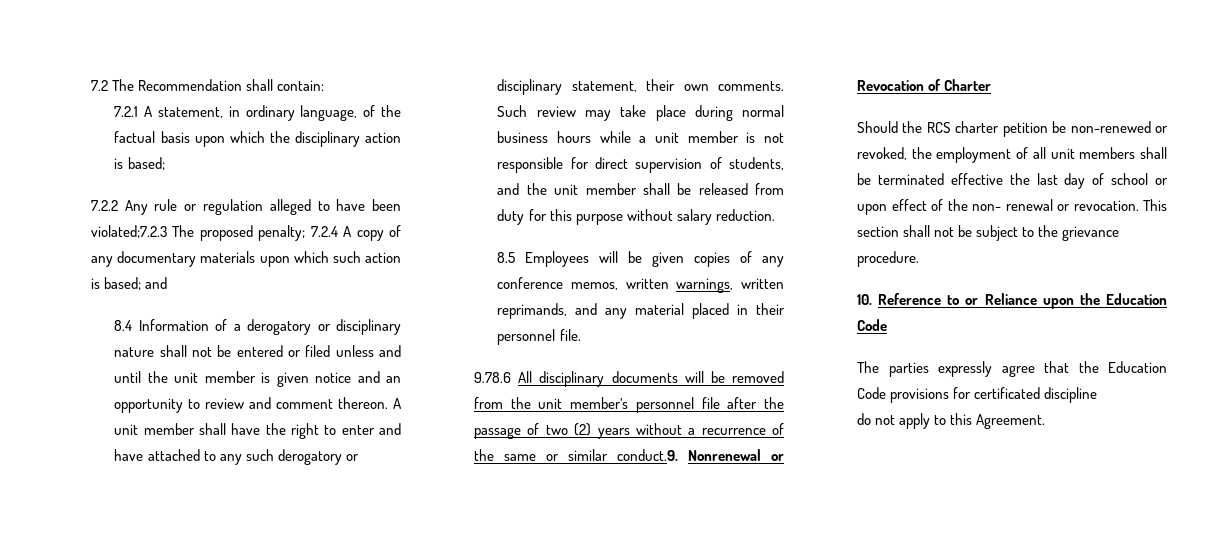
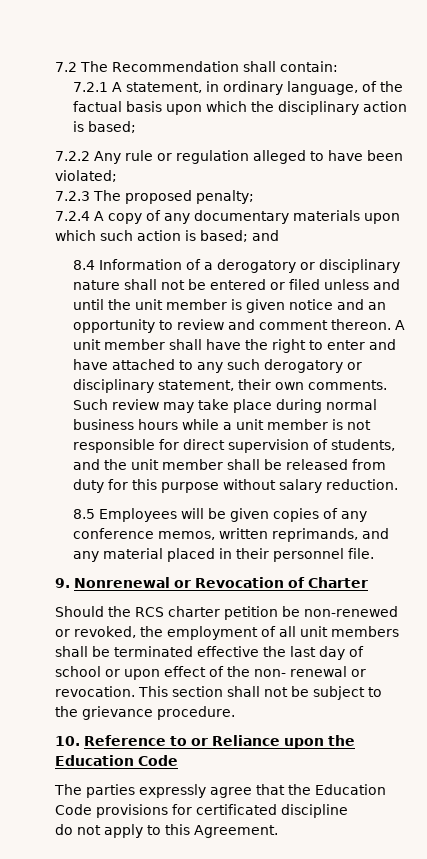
[90,225,167,238] violated;7.2.3 -> [55,170,118,182] [55,191,91,201] violated; // 7.2.3
(306, 233) none -> (255, 197) //
[676,278,784,293] warnings, written -> (268, 533) none
[473,371,784,387] [473,397,784,413] [473,423,784,439] [473,449,678,461] 9.78.6 All disciplinary documents will be removed from the unit member’s personnel file after the passage of two (2) years without a recurrence of the same or similar conduct.9. -> [55,578,71,588] 9.

